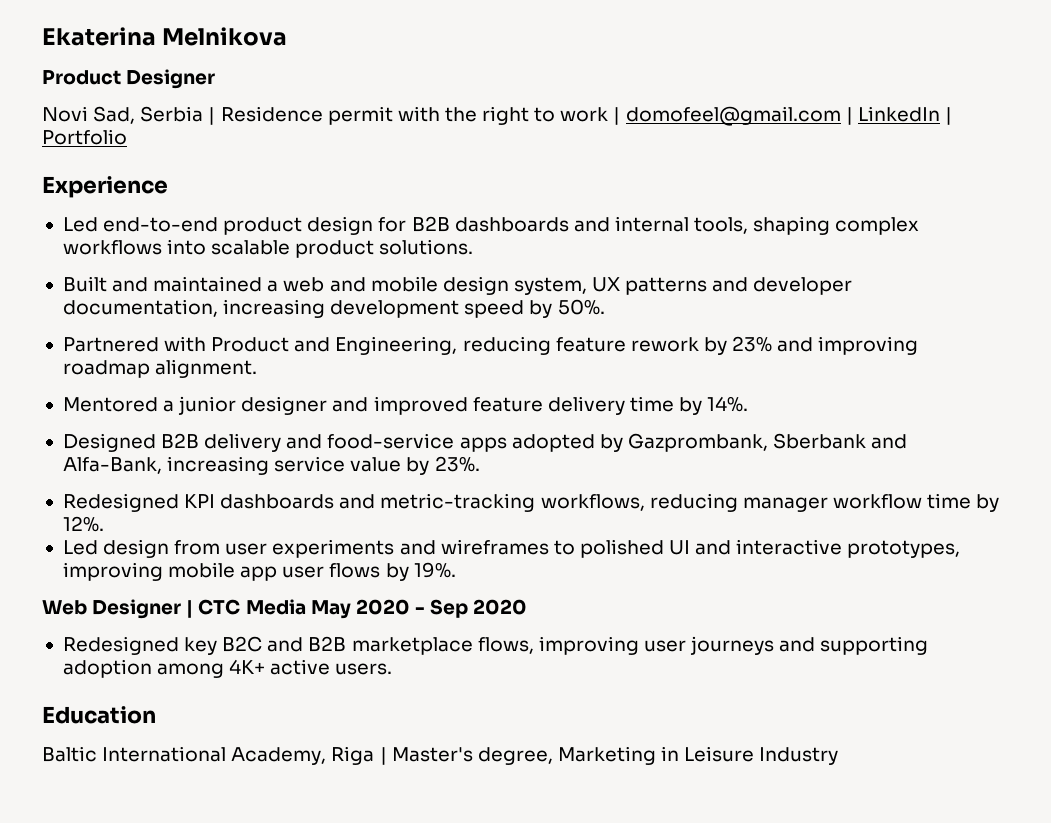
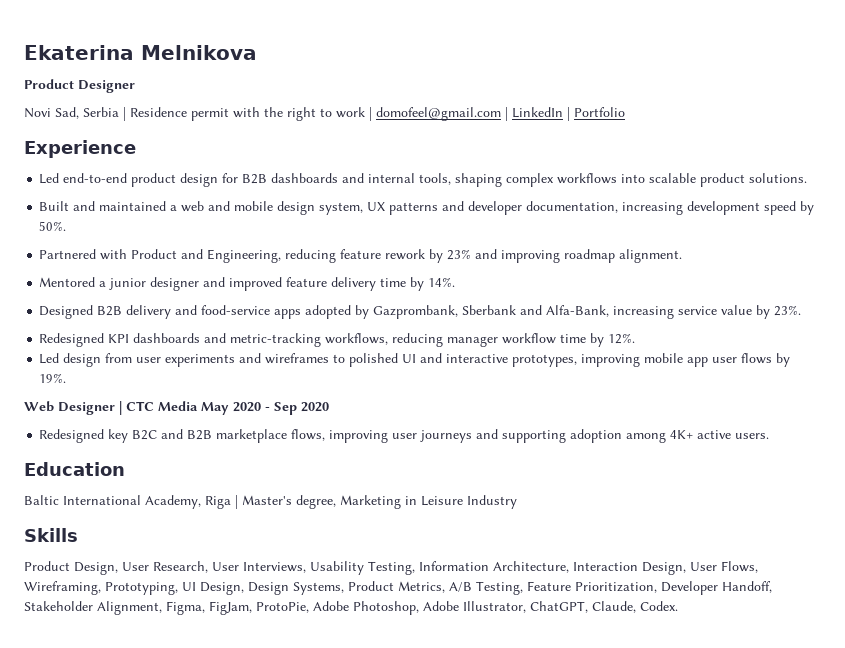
(839, 756) none -> [24,528,78,542] [24,561,758,575] [24,581,772,595] [24,601,678,615] // Skills // Product Design, User Research, User Interviews, Usability Testing, Information Architecture, Interaction Design, User Flows, Wireframing, Prototyping, UI Design, Design Systems, Product Metrics, A/B Testing, Feature Prioritization, Developer Handoff, Stakeholder Alignment, Figma, FigJam, ProtoPie, Adobe Photoshop, Adobe Illustrator, ChatGPT, Claude, Codex.

